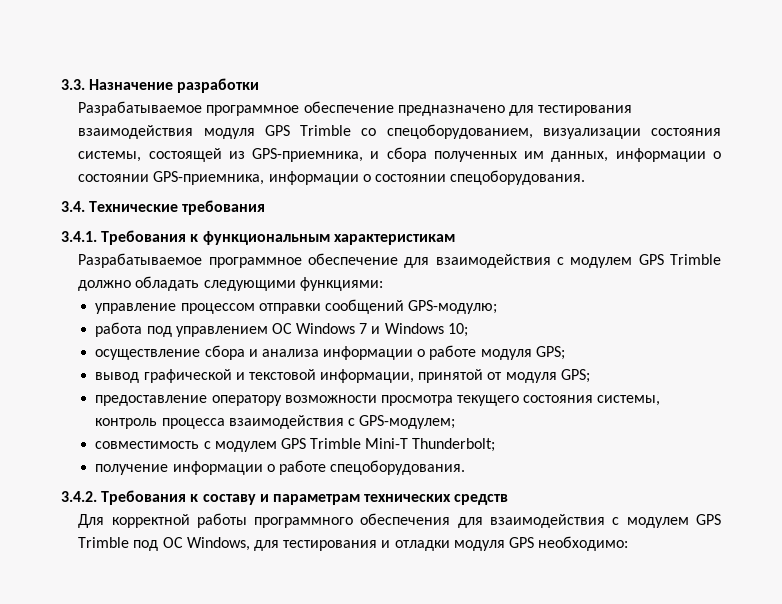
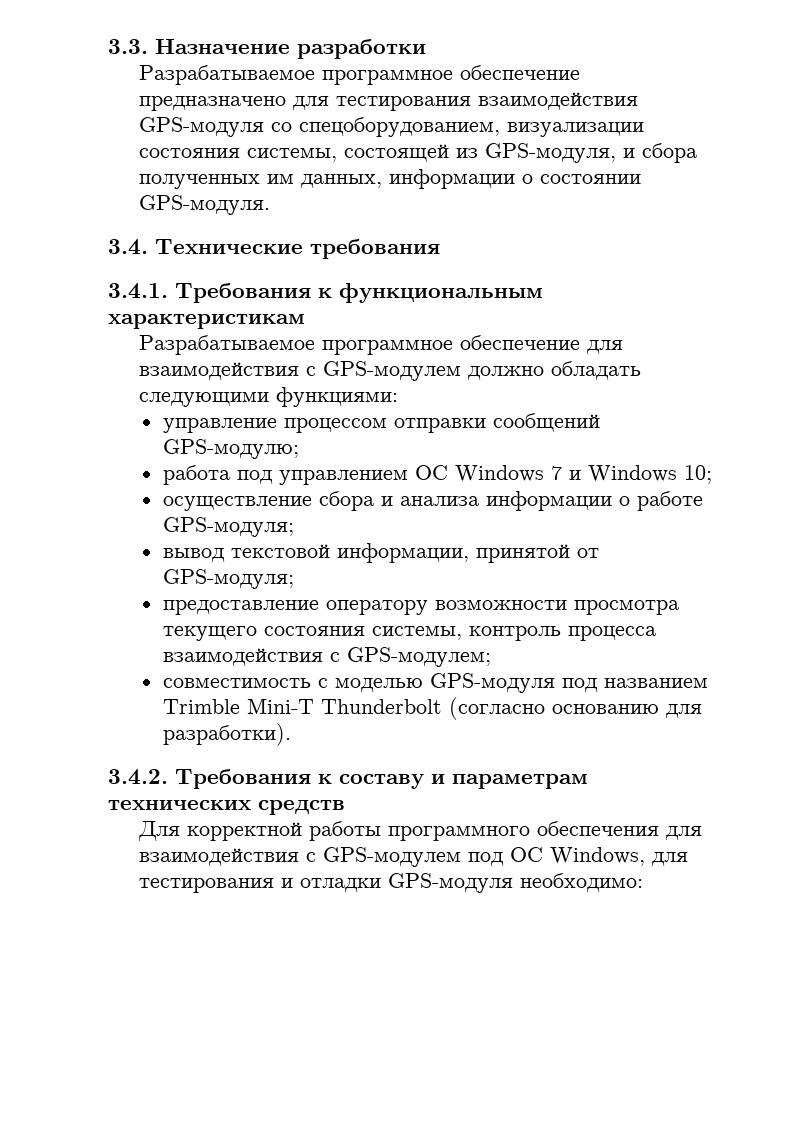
[203,125,352,139] модуля GPS Trimble -> [138,117,264,137] GPS-модуля
[252,148,364,162] GPS-приемника, -> [484,143,616,163] GPS-модуля,
[153,170,586,185] GPS-приемника, информации о состоянии спецоборудования. -> [138,195,270,215] GPS-модуля.
[570,254,721,268] модулем GPS Trimble -> [322,361,461,381] GPS-модулем
[480,346,565,360] модуля GPS; -> [162,517,294,537] GPS-модуля;
[143,369,245,383] графической и -> (225, 555) none
[505,369,590,383] модуля GPS; -> [162,569,294,589] GPS-модуля;
[214,438,496,452] [95,460,466,475] модулем GPS Trimble Mini-T Thunderbolt; // получение информации о работе спецоборудования. -> [334,673,708,693] [162,697,702,720] [162,723,291,746] моделью GPS-модуля под названием Trimble Mini-T Thunderbolt (согласно основанию для разработки).
[626,514,721,528] [78,537,130,548] модулем GPS Trimble -> [322,847,461,867] GPS-модулем
[453,537,534,551] модуля GPS -> [387,873,513,893] GPS-модуля

